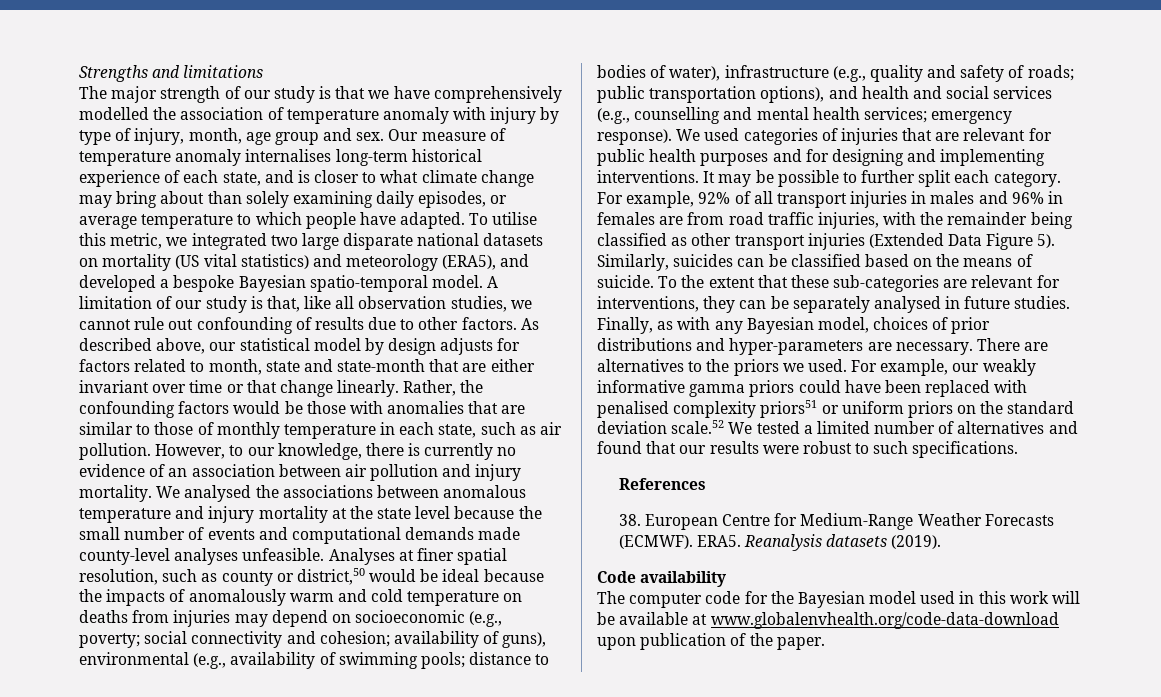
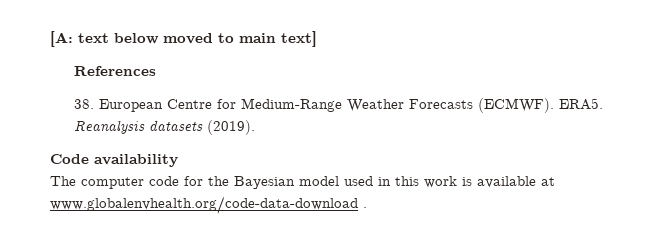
[79,65,264,82] [79,86,562,103] [79,107,560,124] [79,128,506,145] [79,149,482,166] [79,170,534,187] [79,191,508,208] [79,212,538,229] [79,233,544,250] [79,254,530,271] [79,275,499,292] [79,296,532,313] [79,317,539,334] [79,338,521,355] [79,359,535,375] [79,380,484,397] [79,401,526,418] [79,422,563,439] [79,443,517,460] [79,464,522,481] [79,485,527,502] [79,506,542,523] [79,527,521,544] [79,548,508,565] [79,568,544,586] [79,589,523,606] [79,610,503,627] [79,631,547,648] [79,652,550,669] [597,65,1074,82] [597,86,1053,103] [597,107,1013,124] [597,128,1052,145] [597,149,1046,166] [597,170,1061,187] [597,191,1064,208] [597,212,1073,229] [597,233,1056,250] [597,254,1033,271] [597,275,1060,292] [597,296,1071,313] [597,317,991,334] [597,338,1049,355] [597,359,1036,376] [597,380,1028,397] [597,400,1075,418] [597,420,1078,434] [597,441,1019,458] Strengths and limitations // The major strength of our study is that we have comprehensively modelled the association of temperature anomaly with injury by type of injury, month, age group and sex. Our measure of temperature anomaly internalises long-term historical experience of each state, and is closer to what climate change may bring about than solely examining daily episodes, or average temperature to which people have adapted. To utilise this metric, we integrated two large disparate national datasets on mortality (US vital statistics) and meteorology (ERA5), and developed a bespoke Bayesian spatio-temporal model. A limitation of our study is that, like all observation studies, we cannot rule out confounding of results due to other factors. As described above, our statistical model by design adjusts for factors related to month, state and state-month that are either invariant over time or that change linearly. Rather, the confounding factors would be those with anomalies that are similar to those of monthly temperature in each state, such as air pollution. However, to our knowledge, there is currently no evidence of an association between air pollution and injury mortality. We analysed the associations between anomalous temperature and injury mortality at the state level because the small number of events and computational demands made county-level analyses unfeasible. Analyses at finer spatial resolution, such as county or district,50 would be ideal because the impacts of anomalously warm and cold temperature on deaths from injuries may depend on socioeconomic (e.g., poverty; social connectivity and cohesion; availability of guns), environmental (e.g., availability of swimming pools; distance to bodies of water), infrastructure (e.g., quality and safety of roads; public transportation options), and health and social services (e.g., counselling and mental health services; emergency response). We used categories of injuries that are relevant for public health purposes and for designing and implementing interventions. It may be possible to further split each category. For example, 92% of all transport injuries in males and 96% in females are from road traffic injuries, with the remainder being classified as other transport injuries (Extended Data Figure 5). Similarly, suicides can be classified based on the means of suicide. To the extent that these sub-categories are relevant for interventions, they can be separately analysed in future studies. Finally, as with any Bayesian model, choices of prior distributions and hyper-parameters are necessary. There are alternatives to the priors we used. For example, our weakly informative gamma priors could have been replaced with penalised complexity priors51 or uniform priors on the standard deviation scale.52 We tested a limited number of alternatives and found that our results were robust to such specifications. -> [50,31,317,47] [A: text below moved to main text]
[1052,591,1081,604] [597,612,615,625] will be -> [462,177,472,186] is
[597,633,825,650] upon publication of the paper. -> [363,207,367,208] .

